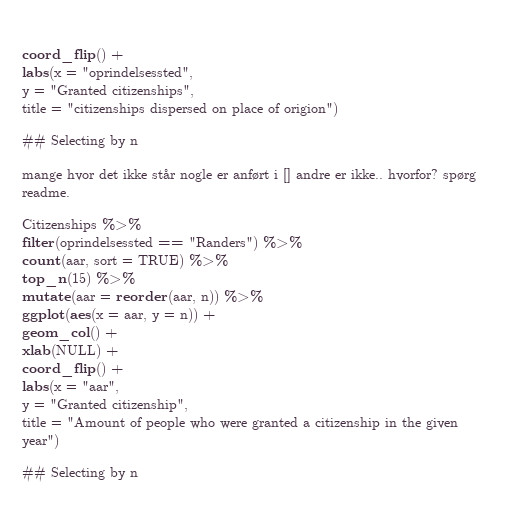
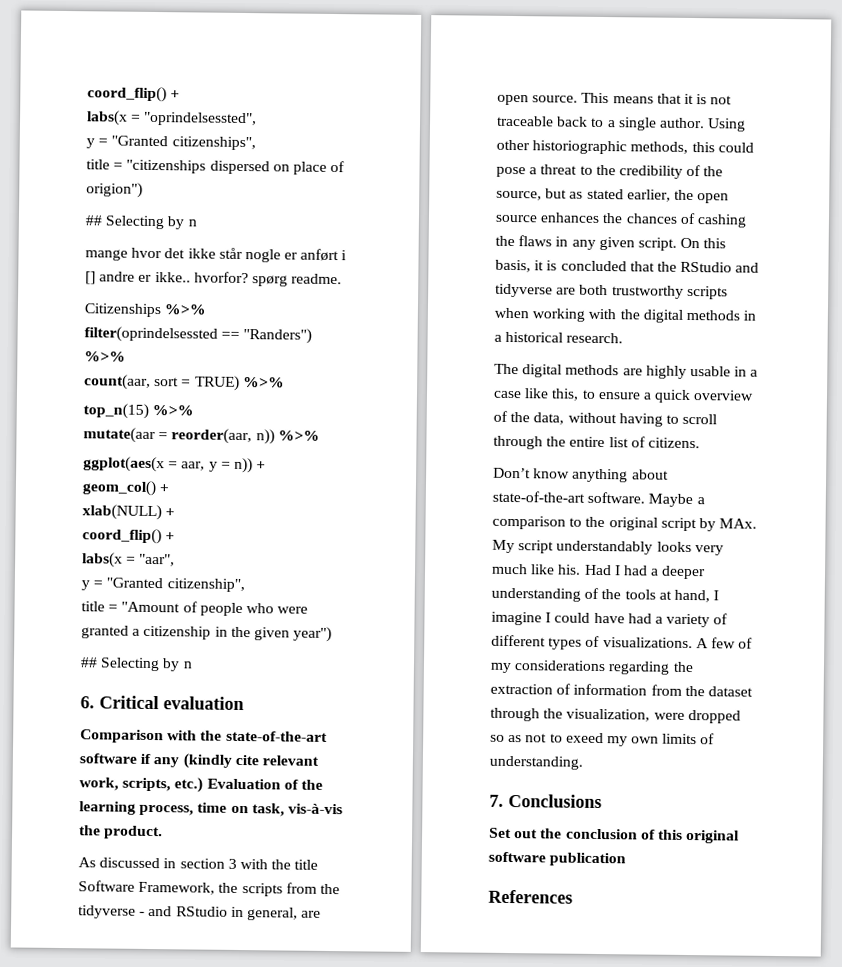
(138, 474) none -> [80,695,244,711] [80,729,328,744] [79,753,319,769] [79,777,323,793] [79,801,343,817] [79,825,164,840] [78,857,319,870] [78,880,340,897] [78,905,322,921] [497,92,733,106] [496,115,747,132] [496,139,754,155] [496,164,724,179] [496,188,730,204] [495,212,747,228] [495,235,727,251] [495,259,760,273] [495,283,728,300] [494,307,757,323] [494,331,624,344] [494,363,759,379] [493,388,755,404] [493,410,718,427] [493,435,700,450] [493,467,669,483] [492,490,705,508] [492,515,758,532] [492,539,724,556] [491,563,707,580] [491,587,720,603] [491,611,729,628] [491,634,754,650] [490,660,694,675] [490,683,753,697] [490,707,741,724] [490,732,716,747] [489,755,583,770] [489,793,602,809] [489,827,741,844] [488,851,627,867] [488,889,573,904] // 6. Critical evaluation // Comparison with the state-of-the-art software if any (kindly cite relevant work, scripts, etc.) Evaluation of the learning process, time on task, vis-à-vis the product. // As discussed in section 3 with the title Software Framework, the scripts from the tidyverse - and RStudio in general, are open source. This means that it is not traceable back to a single author. Using other historiographic methods, this could pose a threat to the credibility of the source, but as stated earlier, the open source enhances the chances of cashing the flaws in any given script. On this basis, it is concluded that the RStudio and tidyverse are both trustworthy scripts when working with the digital methods in a historical research. // The digital methods are highly usable in a case like this, to ensure a quick overview of the data, without having to scroll through the entire list of citizens. // Don’t know anything about state-of-the-art software. Maybe a comparison to the original script by MAx. My script understandably looks very much like his. Had I had a deeper understanding of the tools at hand, I imagine I could have had a variety of different types of visualizations. A few of my considerations regarding the extraction of information from the dataset through the visualization, were dropped so as not to exeed my own limits of understanding. // 7. Conclusions // Set out the conclusion of this original software publication // References

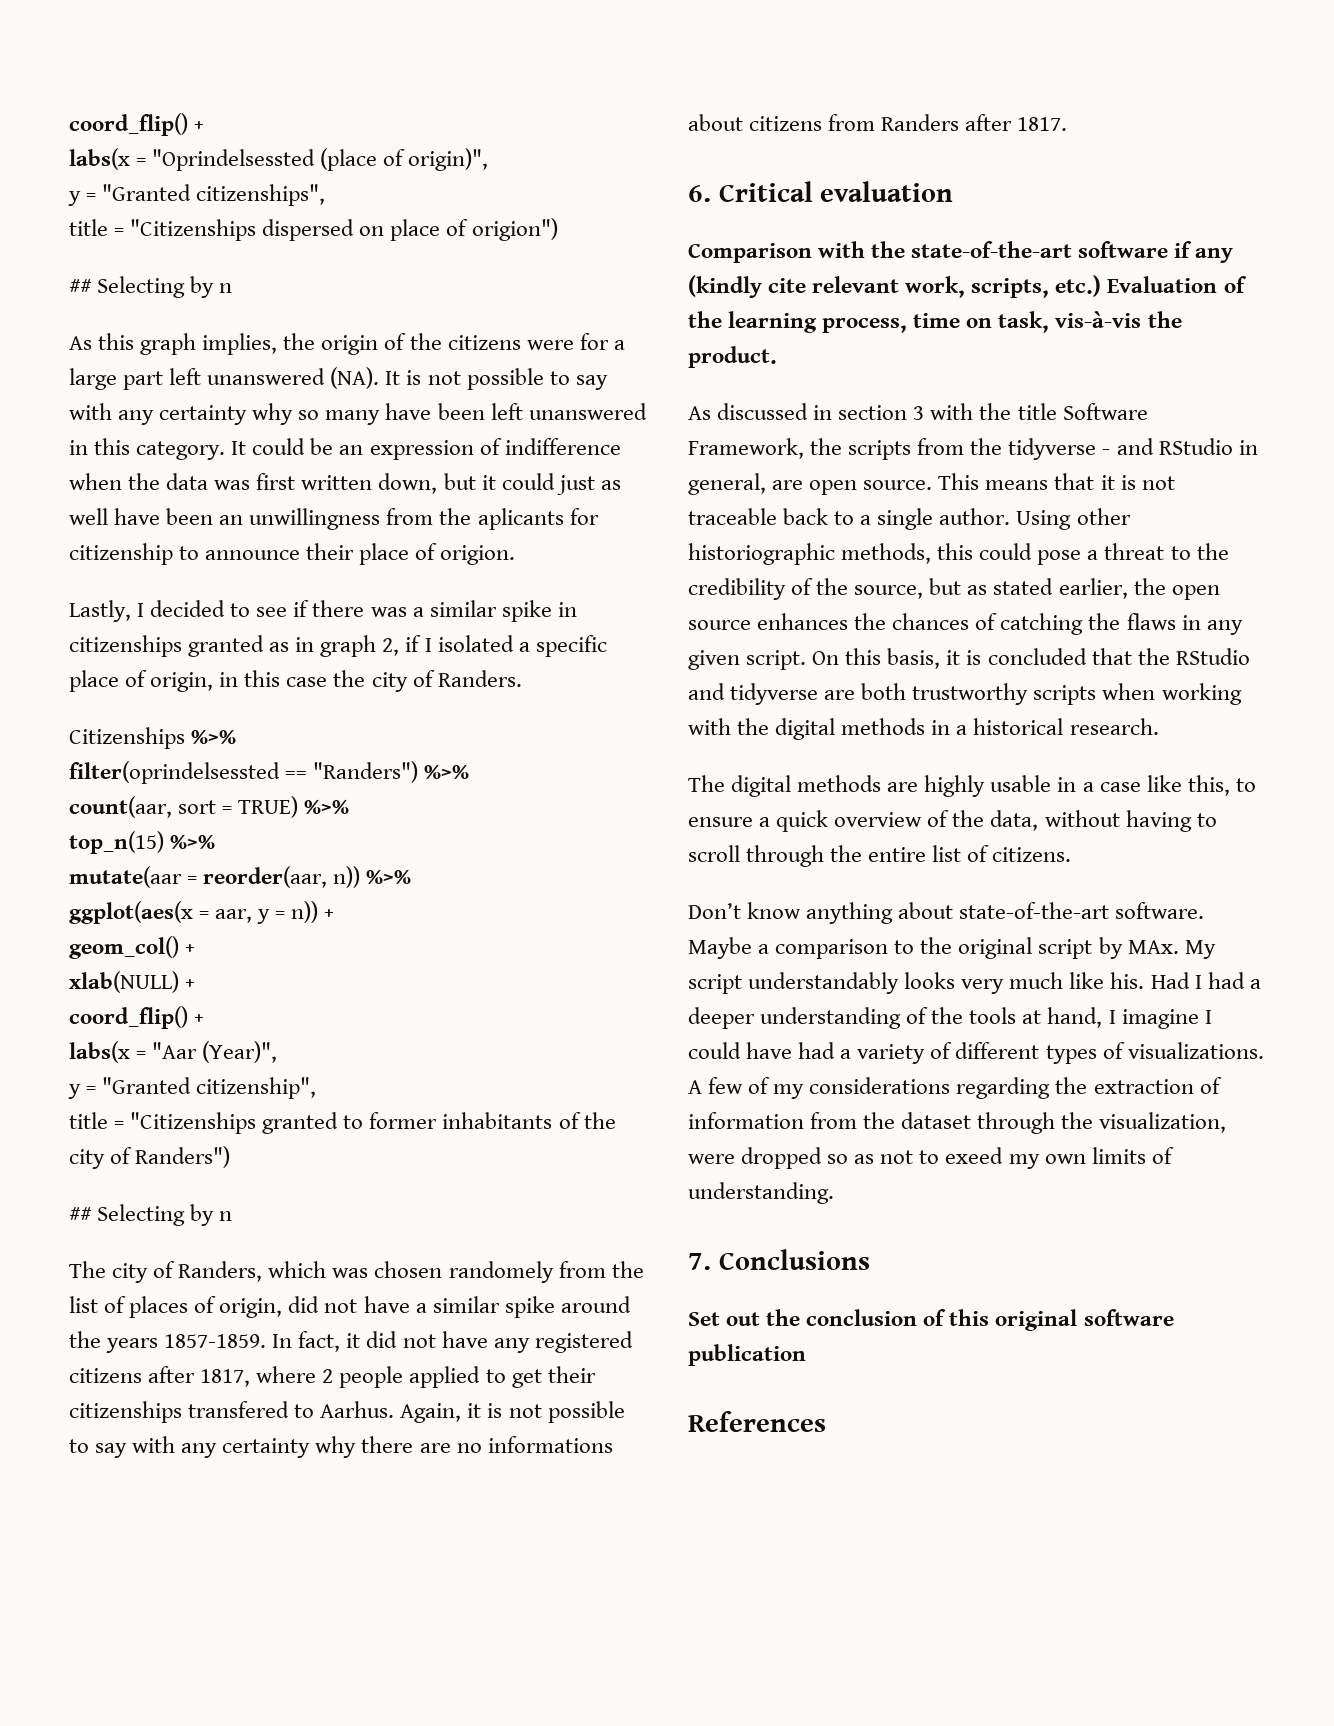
[87,86,181,103] [86,110,258,127] coord_flip() + // labs(x = "oprindelsessted", -> [69,113,205,136] [69,148,489,171] coord_flip() + // labs(x = "Oprindelsessted (place of origin)",
[126,159,207,174] "citizenships -> [130,219,257,241] "Citizenships
[85,247,348,263] [85,271,343,287] mange hvor det ikke står nogle er anført i [] andre er ikke.. hvorfor? spørg readme. -> [69,333,625,355] [69,367,608,390] [69,403,647,425] [69,438,621,460] [69,473,621,495] [69,508,599,530] [69,543,516,565] [69,600,577,622] [69,635,607,657] [69,670,522,692] As this graph implies, the origin of the citizens were for a large part left unanswered (NA). It is not possible to say with any certainty why so many have been left unanswered in this category. It could be an expression of indifference when the data was first written down, but it could just as well have been an unwillingness from the aplicants for citizenship to announce their place of origion. // Lastly, I decided to see if there was a similar spike in citizenships granted as in graph 2, if I isolated a specific place of origin, in this case the city of Randers.
[139,553,176,567] "aar", -> [152,1041,278,1063] "Aar (Year)",
[121,601,309,617] [81,625,333,643] [80,657,192,672] "Amount of people who were granted a citizenship in the given year") // ## Selecting by n -> [130,1112,616,1134] [69,1146,231,1169] [69,1204,233,1226] [69,1261,644,1283] [69,1296,631,1318] [69,1331,633,1353] [69,1366,596,1388] [69,1401,625,1423] [69,1436,613,1458] [688,114,1068,131] "Citizenships granted to former inhabitants of the city of Randers") // ## Selecting by n // The city of Randers, which was chosen randomely from the list of places of origin, did not have a similar spike around the years 1857-1859. In fact, it did not have any registered citizens after 1817, where 2 people applied to get their citizenships transfered to Aarhus. Again, it is not possible to say with any certainty why there are no informations about citizens from Randers after 1817.
[696,214,747,228] cashing -> [1000,613,1084,635] catching

